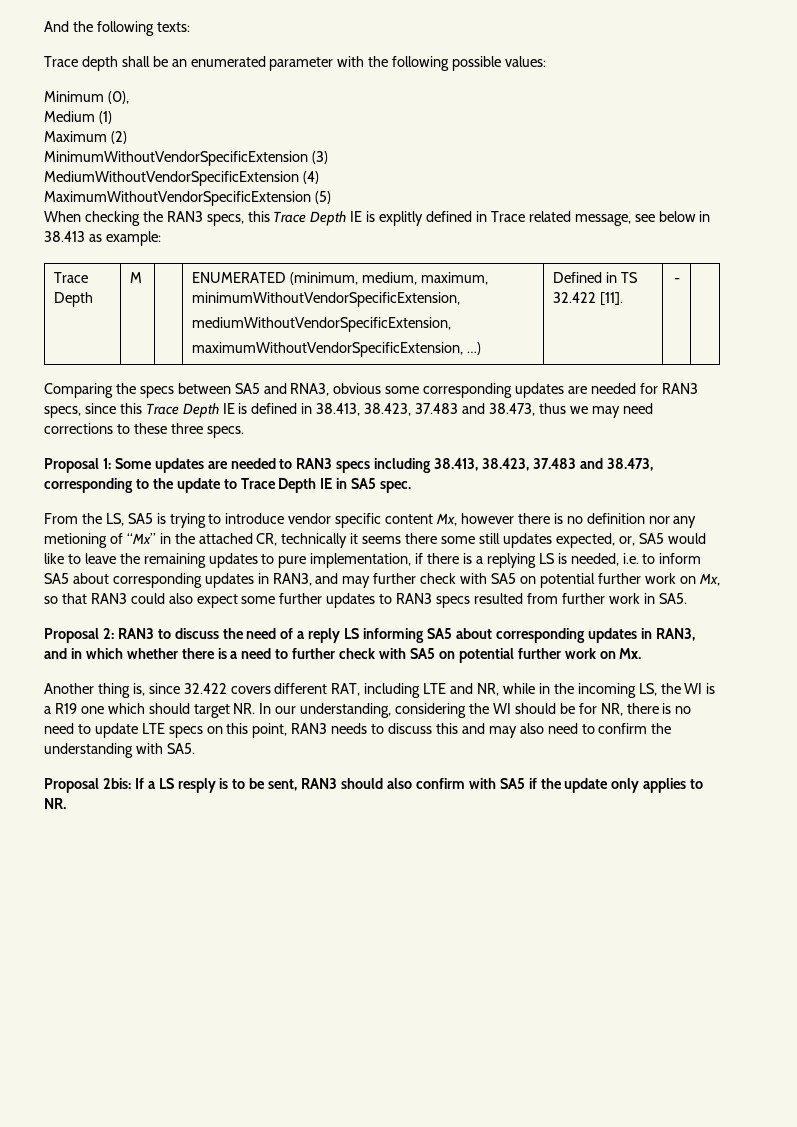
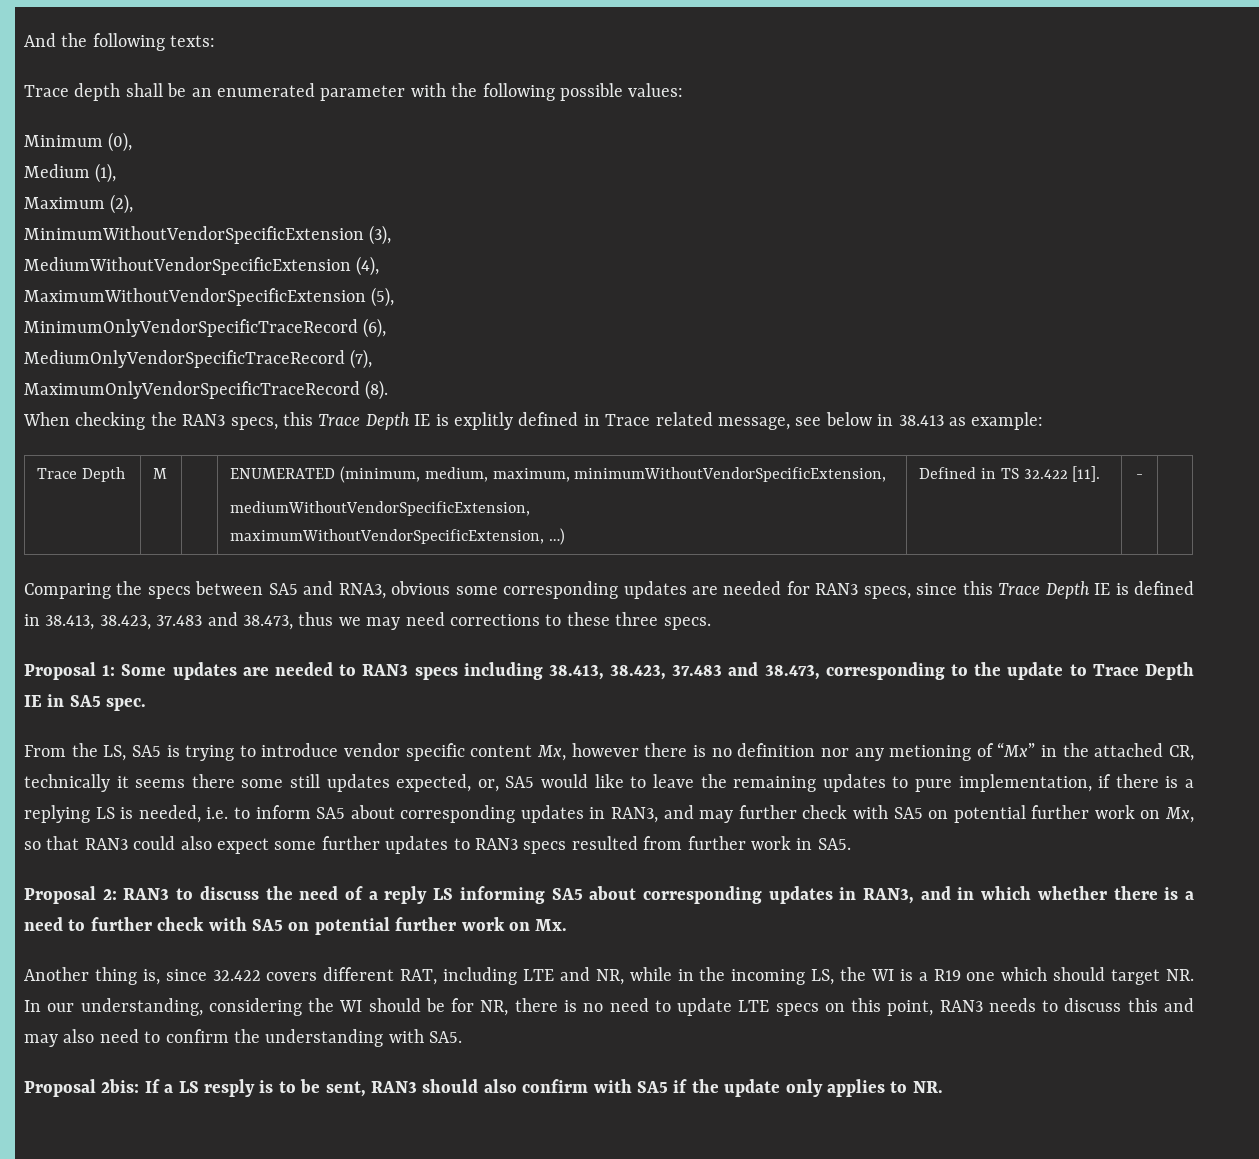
[98,111,112,124] (1) -> [95,163,117,183] (1),
[110,131,127,144] (2) -> [110,194,134,214] (2),
[311,151,328,164] (3) -> [369,225,392,245] (3),
[302,171,319,184] (4) -> [356,256,380,276] (4),
[314,191,331,204] (5) -> [371,287,395,307] [24,318,387,338] [24,349,373,369] [24,380,389,400] (5), // MinimumOnlyVendorSpecificTraceRecord (6), // MediumOnlyVendorSpecificTraceRecord (7), // MaximumOnlyVendorSpecificTraceRecord (8).

